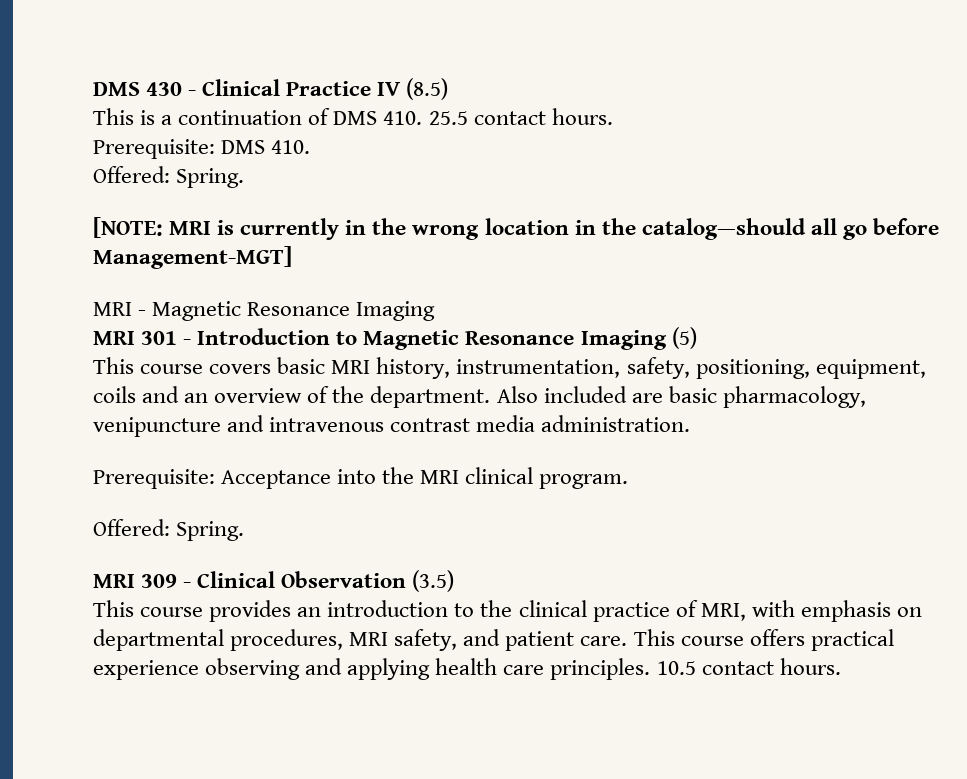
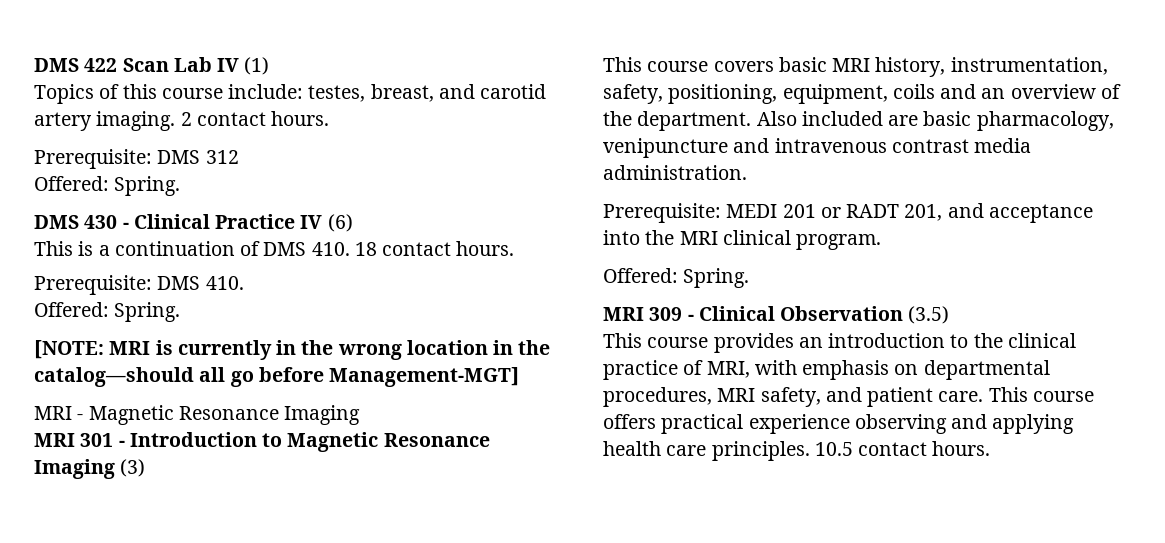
[93,82,140,96] DMS -> [34,57,270,75] [34,84,547,104] [34,111,330,131] [34,149,239,169] [34,176,181,196] [34,215,79,229] DMS 422 Scan Lab IV (1) // Topics of this course include: testes, breast, and carotid artery imaging. 2 contact hours. // Prerequisite: DMS 312 // Offered: Spring. // DMS
[406,78,449,100] (8.5) -> [327,214,353,232] (6)
[428,111,468,125] 25.5 -> [354,242,377,256] 18
[671,327,697,349] (5) -> [120,459,146,477] (3)
[221,470,332,489] Acceptance -> [726,203,1093,223] MEDI 201 or RADT 201, and acceptance

